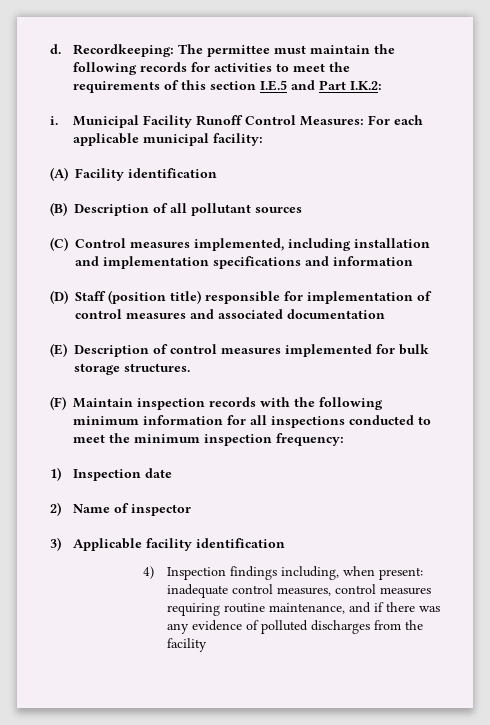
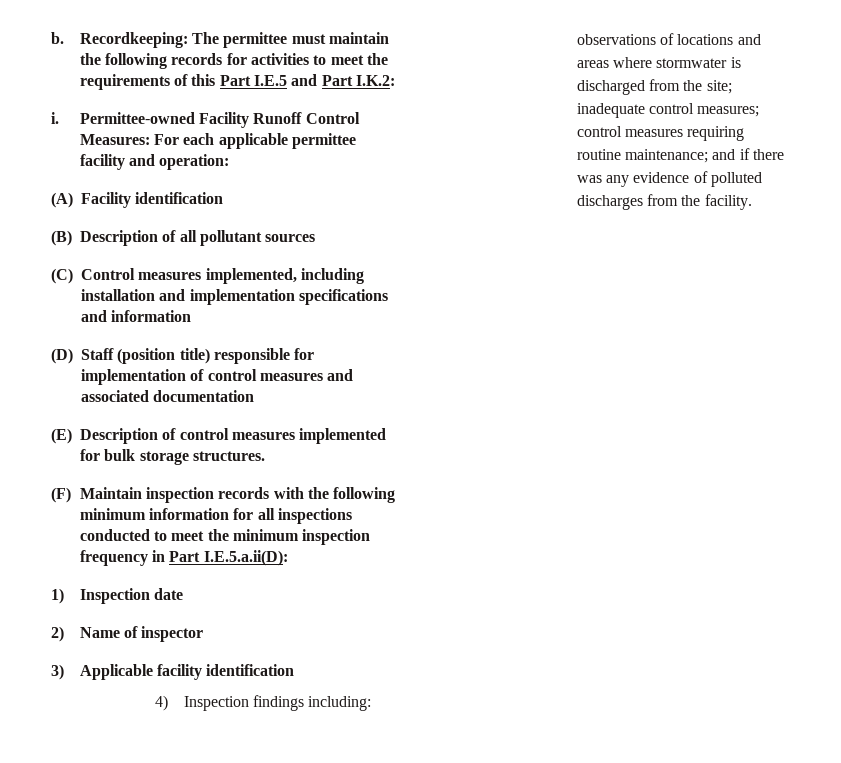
[50,44,61,54] d. -> [51,32,64,44] b.
[210,81,257,90] section -> [219,75,251,86] Part
[73,115,140,128] Municipal -> [79,112,195,124] Permittee-owned
[143,133,264,146] municipal facility: -> [292,133,357,149] [79,154,230,170] permittee facility and operation:
[276,433,345,446] frequency: -> [79,550,288,566] frequency in Part I.E.5.a.ii(D):
[280,566,423,580] including, when present: -> [308,696,372,711] [576,33,761,45] [576,57,741,68] [576,79,732,95] including: observations of locations and areas where stormwater is discharged from the site;
[276,587,331,596] measures, -> [697,106,760,117] measures;
[268,603,345,614] maintenance, -> [624,149,708,163] maintenance;
[166,638,207,652] facility -> [704,194,752,210] facility.

